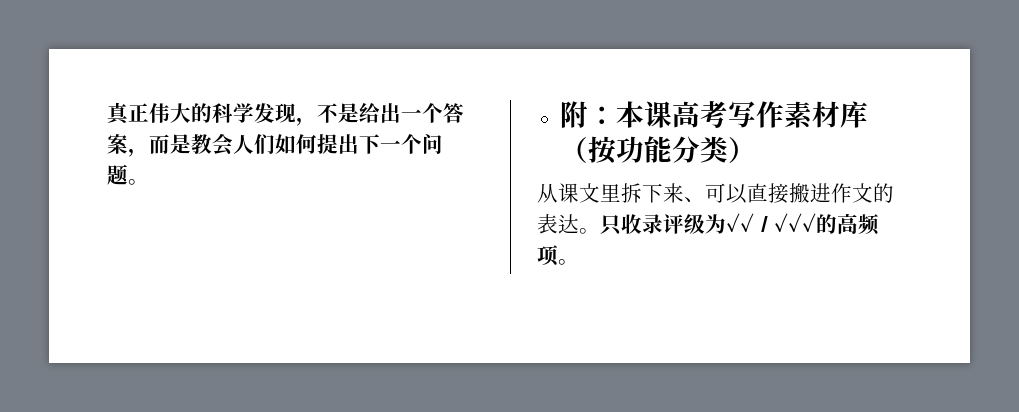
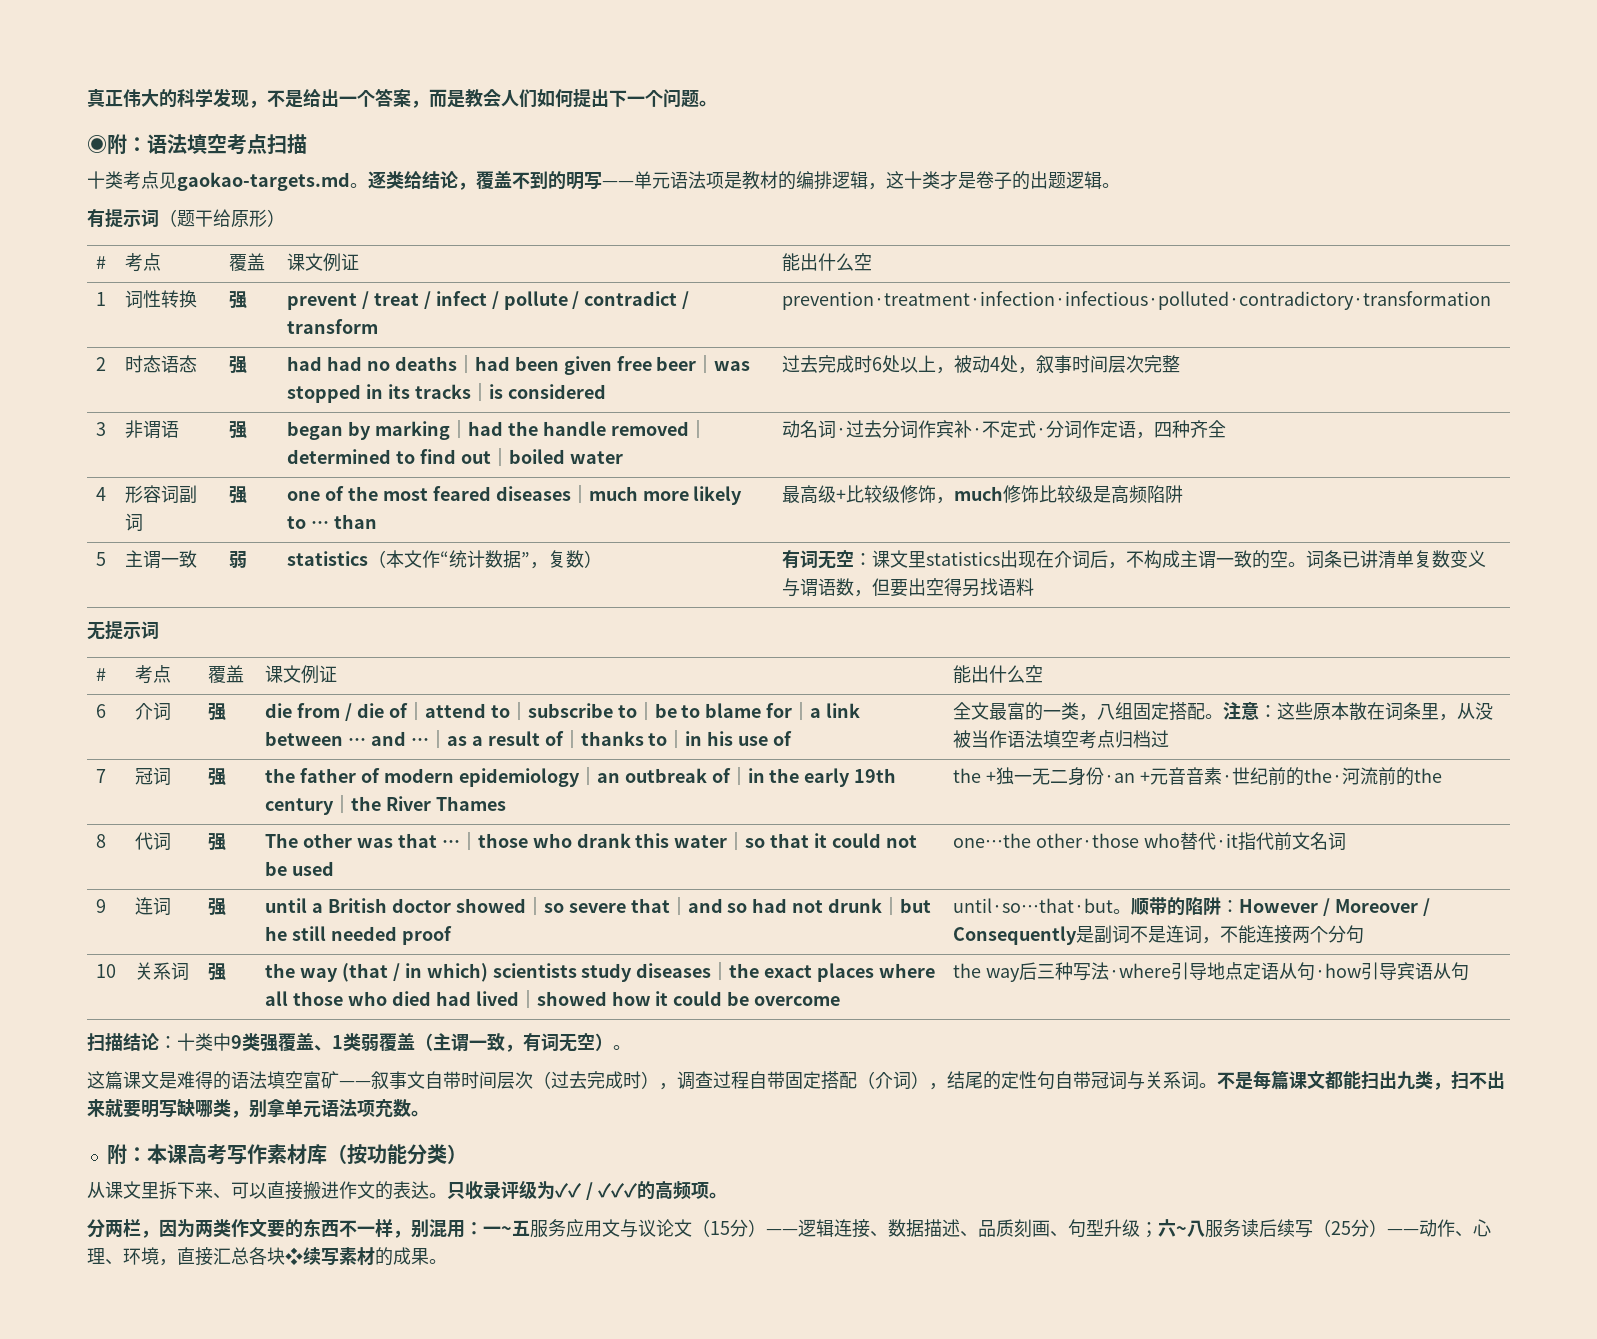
(149, 182) none -> [87,134,307,155] [87,170,1120,191] [87,208,285,228] [96,256,107,269] [125,253,162,272] [229,253,266,271] [287,253,360,272] [782,253,873,272] [96,292,107,306] [125,290,198,308] [229,291,248,309] [287,291,690,310] [287,319,379,334] [782,291,1492,310] [96,357,107,371] [125,355,198,373] [229,356,248,374] [287,355,751,375] [287,383,606,403] [782,355,1181,374] [96,422,107,436] [125,420,180,439] [229,421,248,439] [287,420,707,440] [287,448,623,467] [782,420,1227,439] [96,487,107,501] [125,485,198,504] [125,513,144,531] [229,486,248,504] [287,485,743,505] [287,514,378,529] [782,485,1184,504] [96,552,107,566] [125,550,198,569] [229,551,248,568] [287,550,603,569] [782,550,1487,569] [782,578,1035,597] [87,620,159,640] [96,668,107,681] [135,665,172,684] [208,665,245,683] [265,665,338,684] [953,665,1044,684] [96,704,107,718] [135,702,172,720] [208,703,227,721] [265,702,861,721] [265,730,793,749] [953,702,1494,721] [953,730,1170,749] [96,769,107,783] [135,767,172,785] [208,768,227,786] [265,767,897,787] [265,795,507,815] [953,767,1443,786] [96,834,107,848] [135,832,172,850] [208,833,227,851] [265,832,917,851] [265,861,335,876] [953,832,1347,851] [96,899,107,913] [135,897,172,915] [208,898,227,916] [265,897,932,916] [265,926,453,945] [953,897,1431,916] [953,925,1365,945] [96,964,117,978] [135,962,190,980] [208,963,227,981] [265,962,935,982] [265,990,841,1009] [953,962,1470,982] [87,1032,631,1052] [87,1070,1505,1090] [87,1099,429,1118] // ◉附：语法填空考点扫描 // 十类考点见gaokao-targets.md。逐类给结论，覆盖不到的明写——单元语法项是教材的编排逻辑，这十类才是卷子的出题逻辑。 // 有提示词（题干给原形） // # | 考点 | 覆盖 | 课文例证 | 能出什么空 // 1 | 词性转换 | 强 | prevent / treat / infect / pollute / contradict / transform | prevention·treatment·infection·infectious·polluted·contradictory·transformation // 2 | 时态语态 | 强 | had had no deaths｜had been given free beer｜was stopped in its tracks｜is considered | 过去完成时6处以上，被动4处，叙事时间层次完整 // 3 | 非谓语 | 强 | began by marking｜had the handle removed｜determined to find out｜boiled water | 动名词·过去分词作宾补·不定式·分词作定语，四种齐全 // 4 | 形容词副词 | 强 | one of the most feared diseases｜much more likely to … than | 最高级+比较级修饰，much修饰比较级是高频陷阱 // 5 | 主谓一致 | 弱 | statistics（本文作“统计数据”，复数） | 有词无空：课文里statistics出现在介词后，不构成主谓一致的空。词条已讲清单复数变义与谓语数，但要出空得另找语料 // 无提示词 // # | 考点 | 覆盖 | 课文例证 | 能出什么空 // 6 | 介词 | 强 | die from / die of｜attend to｜subscribe to｜be to blame for｜a link between … and …｜as a result of｜thanks to｜in his use of | 全文最富的一类，八组固定搭配。注意：这些原本散在词条里，从没被当作语法填空考点归档过 // 7 | 冠词 | 强 | the father of modern epidemiology｜an outbreak of｜in the early 19th century｜the River Thames | the +独一无二身份·an +元音音素·世纪前的the·河流前的the // 8 | 代词 | 强 | The other was that …｜those who drank this water｜so that it could not be used | one…the other·those who替代·it指代前文名词 // 9 | 连词 | 强 | until a British doctor showed｜so severe that｜and so had not drunk｜but he still needed proof | until·so…that·but。顺带的陷阱：However / Moreover / Consequently是副词不是连词，不能连接两个分句 // 10 | 关系词 | 强 | the way (that / in which) scientists study diseases｜the exact places where all those who died had lived｜showed how it could be overcome | the way后三种写法·where引导地点定语从句·how引导宾语从句 // 扫描结论：十类中9类强覆盖、1类弱覆盖（主谓一致，有词无空）。 // 这篇课文是难得的语法填空富矿——叙事文自带时间层次（过去完成时），调查过程自带固定搭配（介词），结尾的定性句自带冠词与关系词。不是每篇课文都能扫出九类，扫不出来就要明写缺哪类，别拿单元语法项充数。
(579, 262) none -> [87,1218,1491,1238] [87,1247,447,1266] // 分两栏，因为两类作文要的东西不一样，别混用：一~五服务应用文与议论文（15分）——逻辑连接、数据描述、品质刻画、句型升级；六~八服务读后续写（25分）——动作、心理、环境，直接汇总各块❖续写素材的成果。

